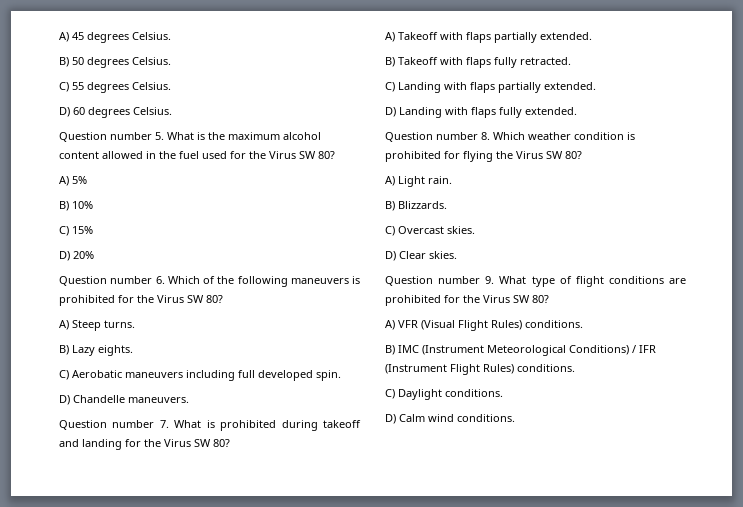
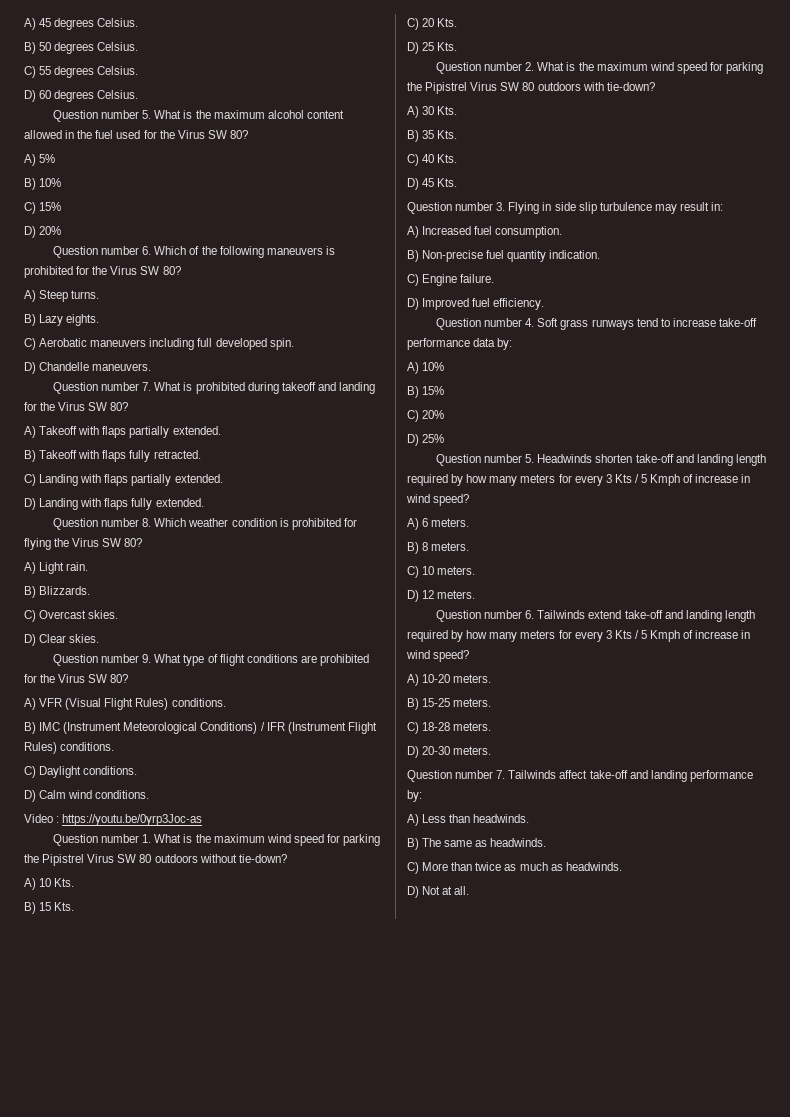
(515, 418) none -> [24,814,203,826] [53,834,381,846] [24,854,287,866] [24,878,75,890] [24,902,75,914] [407,18,458,30] [407,42,458,54] [436,62,764,74] [407,82,655,94] [407,106,458,118] [407,130,458,142] [407,154,458,166] [407,178,458,190] [407,202,724,214] [407,226,563,238] [407,250,601,262] [407,274,495,286] [407,298,545,310] [436,318,757,330] [407,338,513,350] [407,362,445,374] [407,386,445,398] [407,410,445,422] [407,434,445,446] [436,454,766,466] [407,474,751,486] [406,494,470,506] [407,518,470,530] [407,542,470,554] [407,566,476,578] [407,590,476,602] [436,610,755,622] [407,630,751,642] [406,650,470,662] [407,674,492,686] [407,698,492,710] [407,722,492,734] [407,746,492,758] [407,770,753,782] [407,790,422,802] [407,814,530,826] [407,838,547,850] [407,862,622,874] [407,886,470,898] // Video : https://youtu.be/0yrp3Joc-as // Question number 1. What is the maximum wind speed for parking the Pipistrel Virus SW 80 outdoors without tie-down? // A) 10 Kts. // B) 15 Kts. // C) 20 Kts. // D) 25 Kts. // Question number 2. What is the maximum wind speed for parking the Pipistrel Virus SW 80 outdoors with tie-down? // A) 30 Kts. // B) 35 Kts. // C) 40 Kts. // D) 45 Kts. // Question number 3. Flying in side slip turbulence may result in: // A) Increased fuel consumption. // B) Non-precise fuel quantity indication. // C) Engine failure. // D) Improved fuel efficiency. // Question number 4. Soft grass runways tend to increase take-off performance data by: // A) 10% // B) 15% // C) 20% // D) 25% // Question number 5. Headwinds shorten take-off and landing length required by how many meters for every 3 Kts / 5 Kmph of increase in wind speed? // A) 6 meters. // B) 8 meters. // C) 10 meters. // D) 12 meters. // Question number 6. Tailwinds extend take-off and landing length required by how many meters for every 3 Kts / 5 Kmph of increase in wind speed? // A) 10-20 meters. // B) 15-25 meters. // C) 18-28 meters. // D) 20-30 meters. // Question number 7. Tailwinds affect take-off and landing performance by: // A) Less than headwinds. // B) The same as headwinds. // C) More than twice as much as headwinds. // D) Not at all.

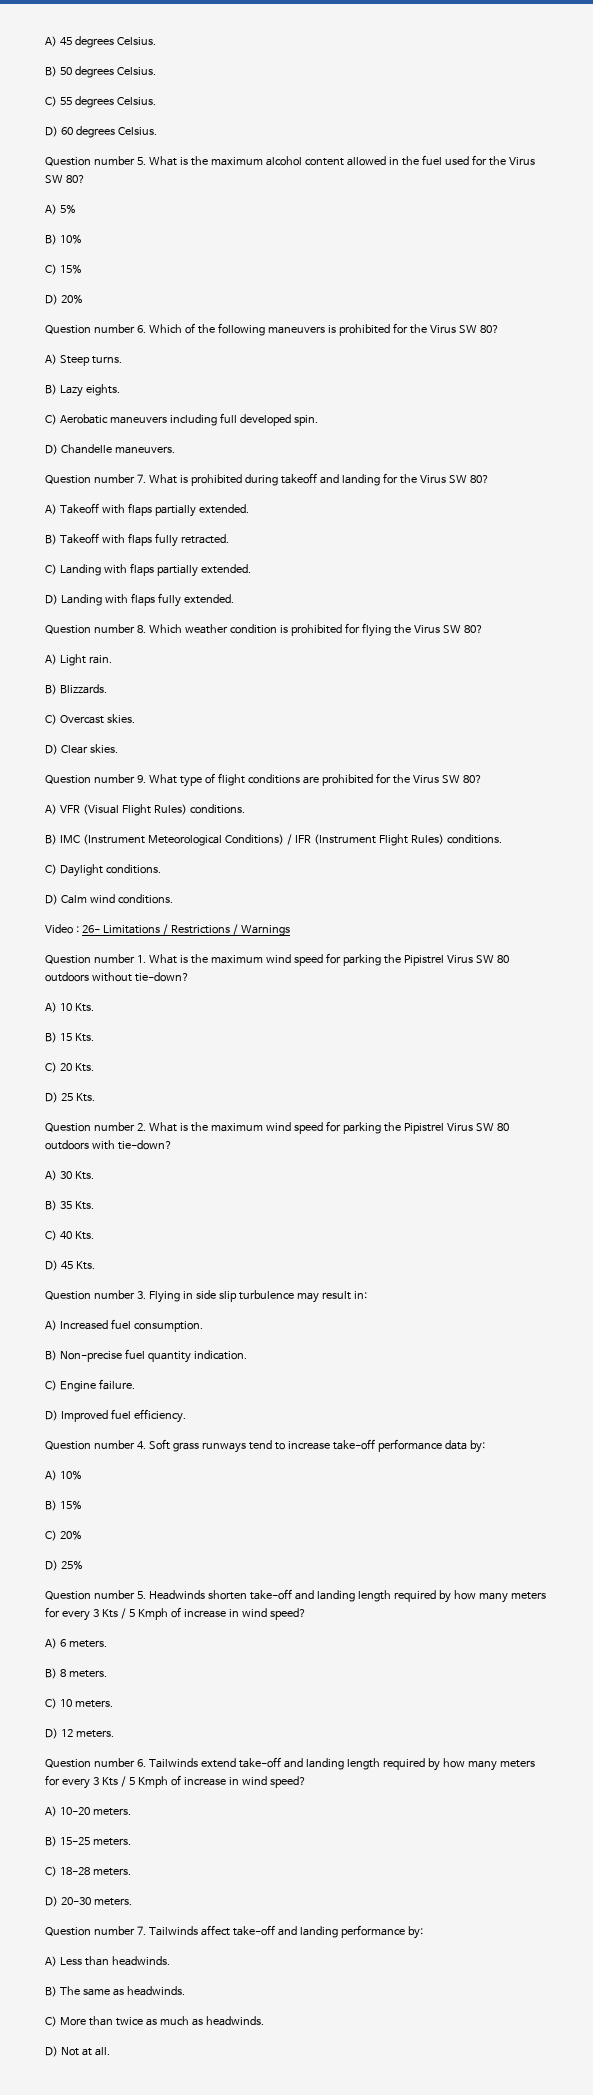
[62,814,203,826] https://youtu.be/0yrp3Joc-as -> [81,924,290,936] 26- Limitations / Restrictions / Warnings

